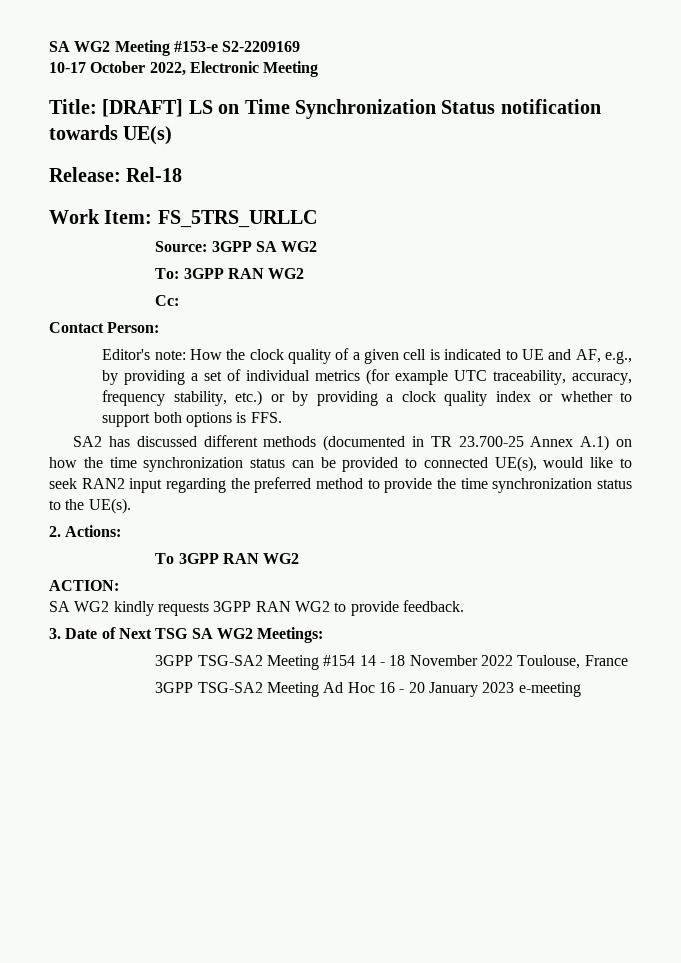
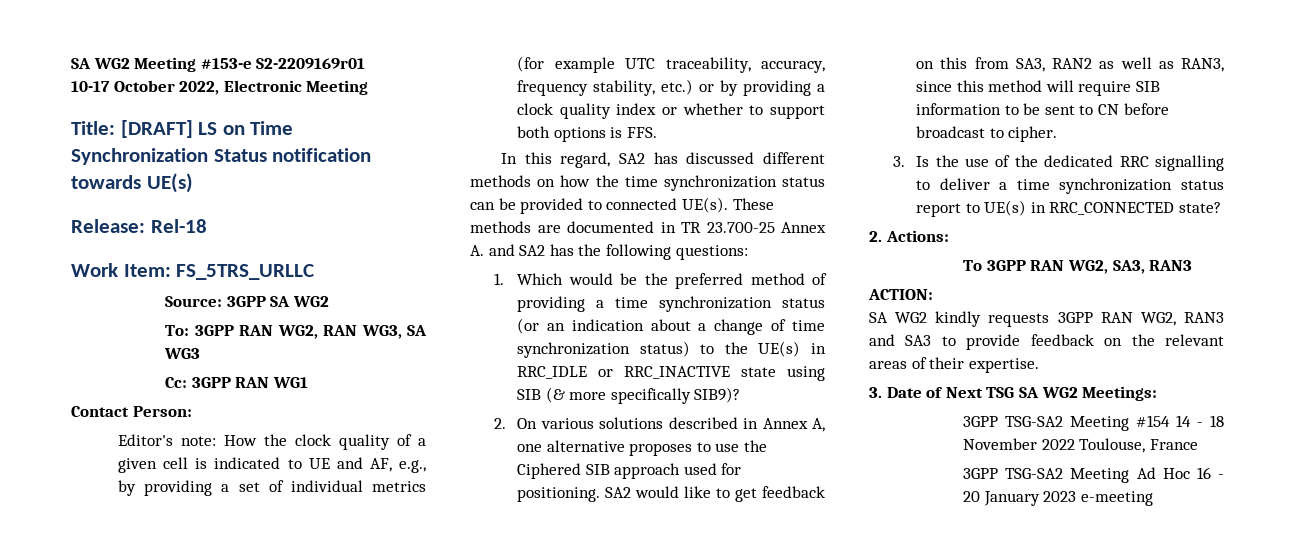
[222,41,301,52] S2-2209169 -> [256,58,366,69] S2-2209169r01
[268,268,305,279] [155,295,180,306] WG2 // Cc: -> [277,325,427,339] [164,348,201,359] [165,377,308,388] WG2, RAN WG3, SA WG3 // Cc: 3GPP RAN WG1
(282, 417) none -> [501,152,611,168] In this regard,
[323,435,610,451] (documented in TR 23.700-25 Annex A.1) -> (531, 181) none
[494,456,632,472] [49,477,632,493] [49,498,131,514] UE(s), would like to seek RAN2 input regarding the preferred method to provide the time synchronization status to the UE(s). -> [681,197,774,213] [470,221,826,233] [470,244,748,260] [493,273,827,289] [517,296,825,312] [517,318,825,335] [517,341,826,358] [517,366,825,381] [517,387,741,404] [493,417,825,432] [517,440,768,456] [517,463,742,479] [517,486,825,502] [916,57,1224,72] [916,80,1161,96] [916,103,1169,115] [916,126,1058,142] [892,155,1224,171] [916,178,1224,194] [916,200,1222,217] UE(s). These methods are documented in TR 23.700-25 Annex A. and SA2 has the following questions: // 1. Which would be the preferred method of providing a time synchronization status (or an indication about a change of time synchronization status) to the UE(s) in RRC_IDLE or RRC_INACTIVE state using SIB (& more specifically SIB9)? // 2. On various solutions described in Annex A, one alternative proposes to use the Ciphered SIB approach used for positioning. SA2 would like to get feedback on this from SA3, RAN2 as well as RAN3, since this method will require SIB information to be sent to CN before broadcast to cipher. // 3. Is the use of the dedicated RRC signalling to deliver a time synchronization status report to UE(s) in RRC_CONNECTED state?
[263,553,300,564] WG2 -> [1067,260,1193,274] WG2, SA3, RAN3
[294,600,464,616] WG2 to provide feedback. -> [1140,312,1224,326] [869,334,1224,350] [869,357,1039,373] WG2, RAN3 and SA3 to provide feedback on the relevant areas of their expertise.

